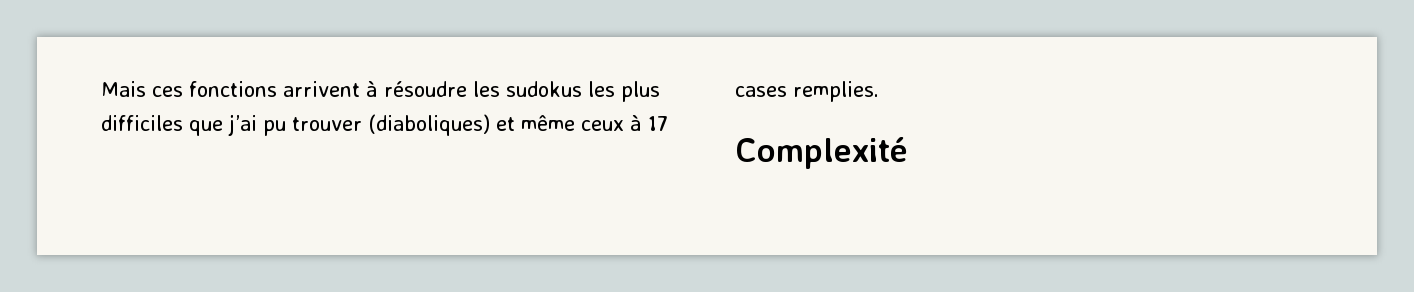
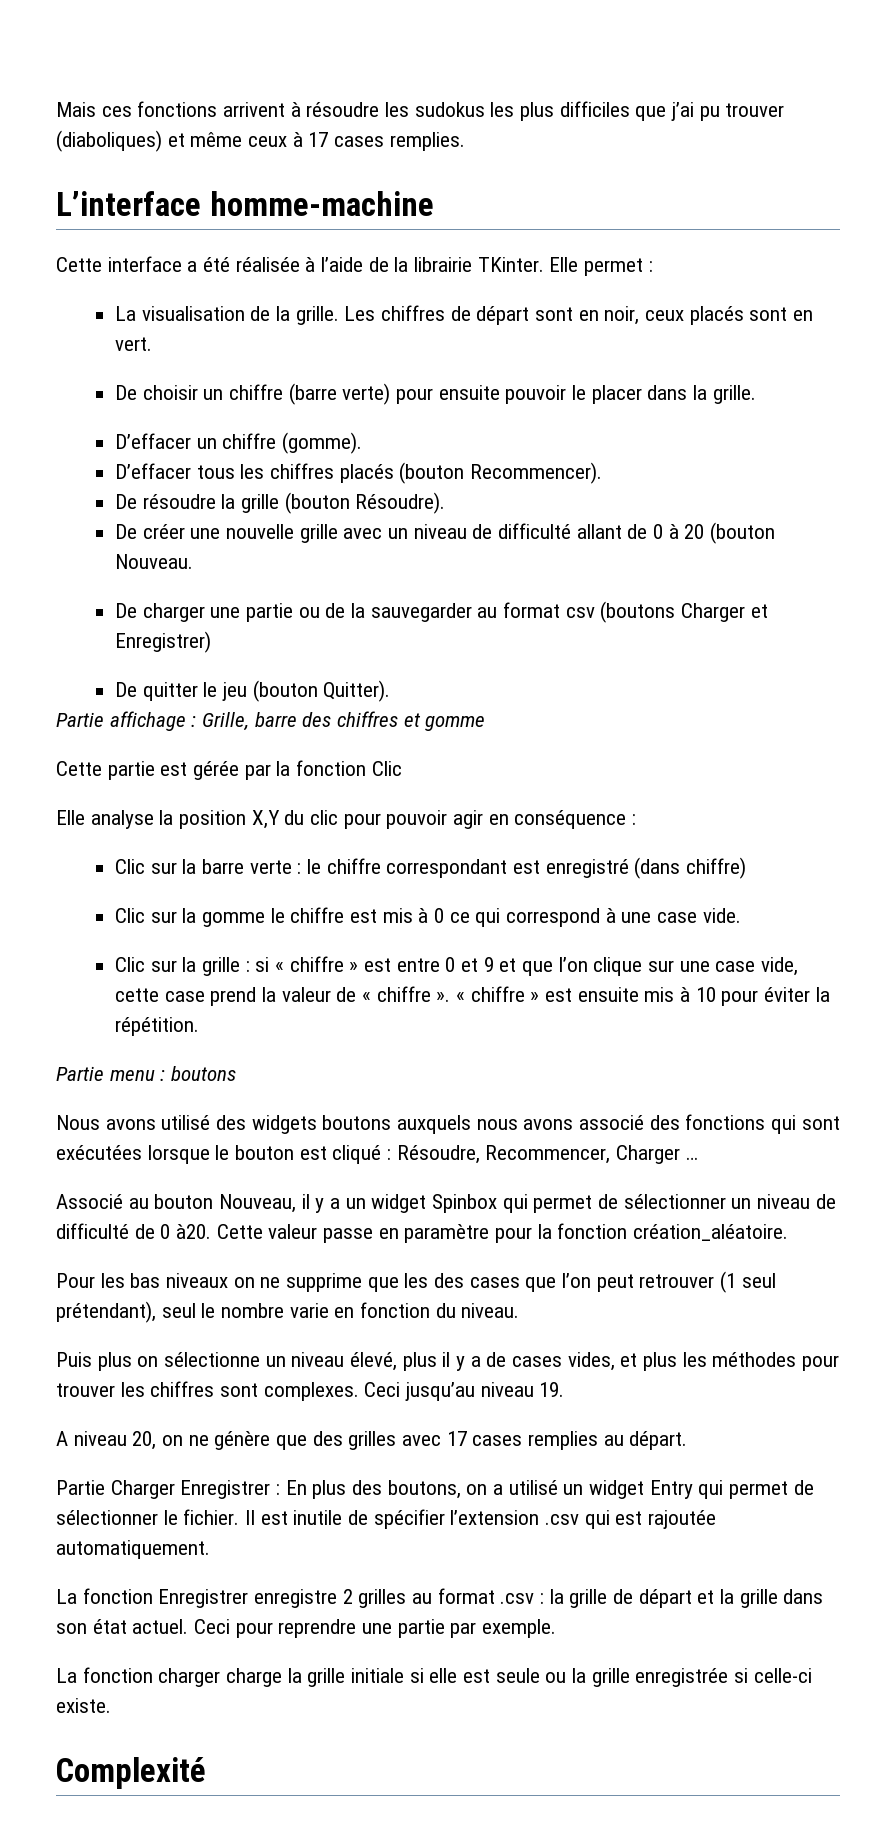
(879, 91) none -> [56,191,434,216] [56,256,653,276] [115,305,814,325] [115,337,153,351] [115,383,756,405] [115,432,363,454] [115,462,603,484] [115,492,446,514] [115,522,776,544] [115,554,194,569] [115,601,768,623] [115,631,212,653] [115,680,391,702] [56,711,486,731] [56,760,402,780] [56,810,637,829] [115,857,747,879] [115,907,741,927] [115,956,799,976] [115,986,830,1006] [115,1017,200,1036] [56,1066,237,1081] [56,1114,840,1134] [56,1145,698,1164] [56,1194,836,1213] [56,1223,789,1243] [56,1271,776,1293] [56,1301,520,1323] [56,1352,840,1371] [56,1381,565,1401] [56,1431,688,1450] [56,1480,814,1499] [56,1509,717,1529] [56,1540,210,1559] [56,1588,824,1608] [56,1619,557,1638] [56,1667,812,1687] [56,1698,111,1713] // L’interface homme-machine // Cette interface a été réalisée à l’aide de la librairie TKinter. Elle permet : // La visualisation de la grille. Les chiffres de départ sont en noir, ceux placés sont en vert. // De choisir un chiffre (barre verte) pour ensuite pouvoir le placer dans la grille. // D’effacer un chiffre (gomme). // D’effacer tous les chiffres placés (bouton Recommencer). // De résoudre la grille (bouton Résoudre). // De créer une nouvelle grille avec un niveau de difficulté allant de 0 à 20 (bouton Nouveau. // De charger une partie ou de la sauvegarder au format csv (boutons Charger et Enregistrer) // De quitter le jeu (bouton Quitter). // Partie affichage : Grille, barre des chiffres et gomme // Cette partie est gérée par la fonction Clic // Elle analyse la position X,Y du clic pour pouvoir agir en conséquence : // Clic sur la barre verte : le chiffre correspondant est enregistré (dans chiffre) // Clic sur la gomme le chiffre est mis à 0 ce qui correspond à une case vide. // Clic sur la grille : si « chiffre » est entre 0 et 9 et que l’on clique sur une case vide, cette case prend la valeur de « chiffre ». « chiffre » est ensuite mis à 10 pour éviter la répétition. // Partie menu : boutons // Nous avons utilisé des widgets boutons auxquels nous avons associé des fonctions qui sont exécutées lorsque le bouton est cliqué : Résoudre, Recommencer, Charger … // Associé au bouton Nouveau, il y a un widget Spinbox qui permet de sélectionner un niveau de difficulté de 0 à20. Cette valeur passe en paramètre pour la fonction création_aléatoire. // Pour les bas niveaux on ne supprime que les des cases que l’on peut retrouver (1 seul prétendant), seul le nombre varie en fonction du niveau. // Puis plus on sélectionne un niveau élevé, plus il y a de cases vides, et plus les méthodes pour trouver les chiffres sont complexes. Ceci jusqu’au niveau 19. // A niveau 20, on ne génère que des grilles avec 17 cases remplies au départ. // Partie Charger Enregistrer : En plus des boutons, on a utilisé un widget Entry qui permet de sélectionner le fichier. Il est inutile de spécifier l’extension .csv qui est rajoutée automatiquement. // La fonction Enregistrer enregistre 2 grilles au format .csv : la grille de départ et la grille dans son état actuel. Ceci pour reprendre une partie par exemple. // La fonction charger charge la grille initiale si elle est seule ou la grille enregistrée si celle-ci existe.

